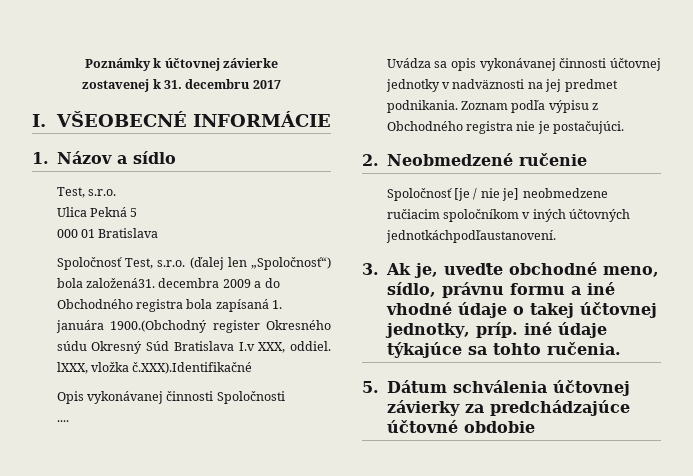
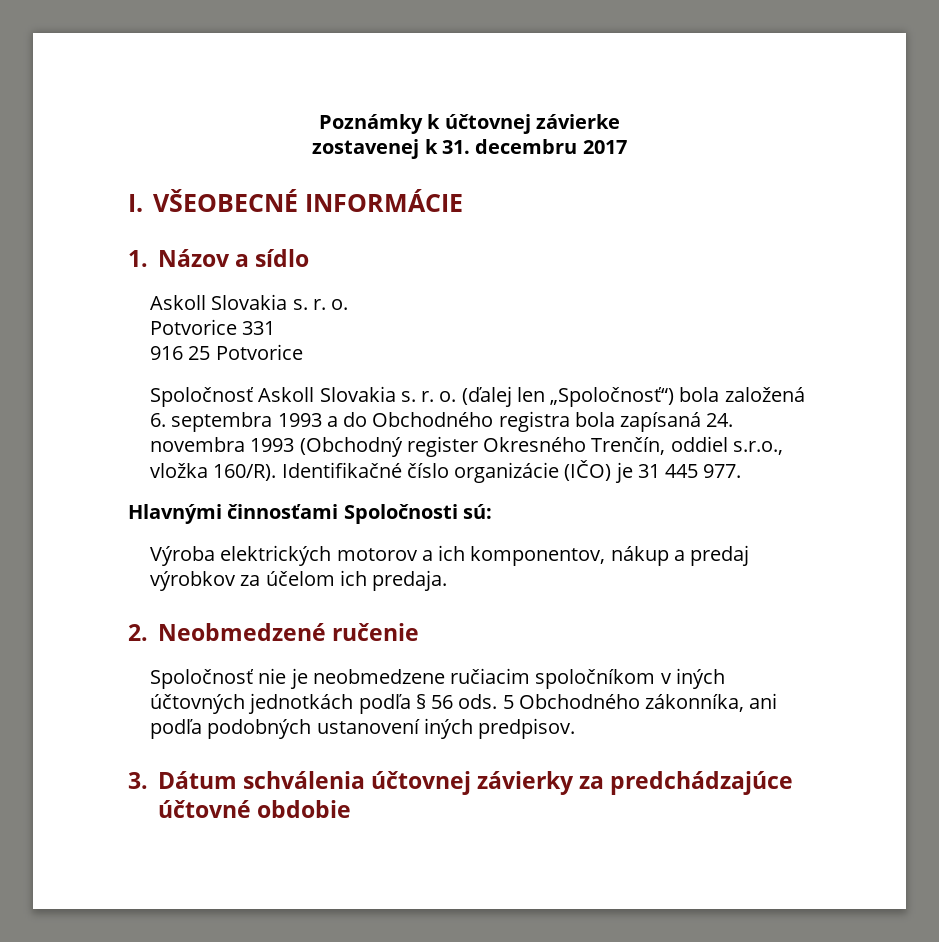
[56,187,117,198] [56,207,138,217] [56,228,159,238] [56,257,331,270] [56,278,251,288] Test, s.r.o. // Ulica Pekná 5 // 000 01 Bratislava // Spoločnosť Test, s.r.o. (ďalej len „Spoločnosť“) bola založená31. decembra 2009 -> [150,294,349,310] [150,319,276,335] [150,344,303,360] [150,386,805,407] [150,412,322,432] Askoll Slovakia s. r. o. // Potvorice 331 // 916 25 Potvorice // Spoločnosť Askoll Slovakia s. r. o. (ďalej len „Spoločnosť“) bola založená 6. septembra 1993
[272,300,283,309] [55,320,331,333] [56,341,332,354] [56,362,253,374] [56,391,285,404] [56,420,69,422] [386,58,661,71] [385,79,618,92] [386,100,599,113] [386,121,625,134] 1. januára 1900.(Obchodný register Okresného súdu Okresný Súd Bratislava I.v XXX, oddiel. lXXX, vložka č.XXX).Identifikačné // Opis vykonávanej činnosti Spoločnosti // .... // Uvádza sa opis vykonávanej činnosti účtovnej jednotky v nadväznosti na jej predmet podnikania. Zoznam podľa výpisu z Obchodného registra nie je postačujúci. -> [706,413,734,427] [150,436,783,457] [150,460,742,483] [128,504,492,524] [150,545,750,566] [150,570,448,591] 24. novembra 1993 (Obchodný register Okresného Trenčín, oddiel s.r.o., vložka 160/R). Identifikačné číslo organizácie (IČO) je 31 445 977. // Hlavnými činnosťami Spoločnosti sú: // Výroba elektrických motorov a ich komponentov, nákup a predaj výrobkov za účelom ich predaja.
[454,188,520,201] [je / nie je] -> [258,668,308,689] nie je
[385,230,556,243] [362,262,659,278] [386,282,615,298] [385,302,657,318] [384,322,607,338] [386,342,621,358] [362,381,379,393] jednotkáchpodľaustanovení. // 3. Ak je, uveďte obchodné meno, sídlo, právnu formu a iné vhodné údaje o takej účtovnej jednotky, príp. iné údaje týkajúce sa tohto ručenia. // 5. -> [248,693,778,714] [150,718,576,739] [128,772,148,789] jednotkách podľa § 56 ods. 5 Obchodného zákonníka, ani podľa podobných ustanovení iných predpisov. // 3.

